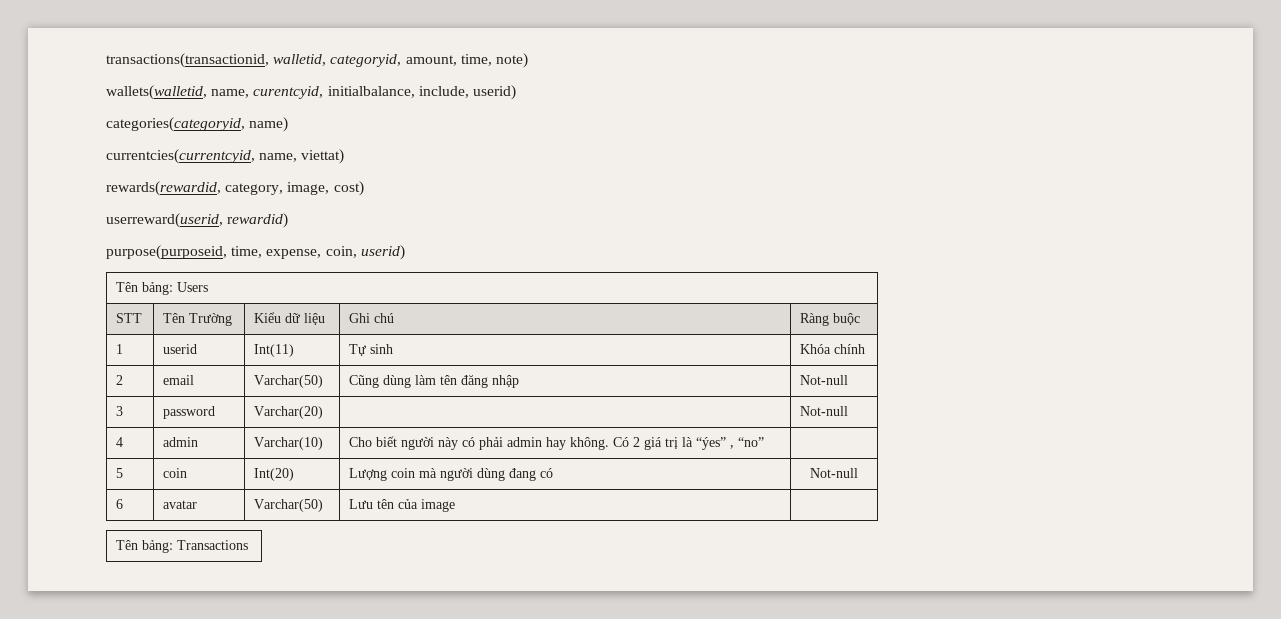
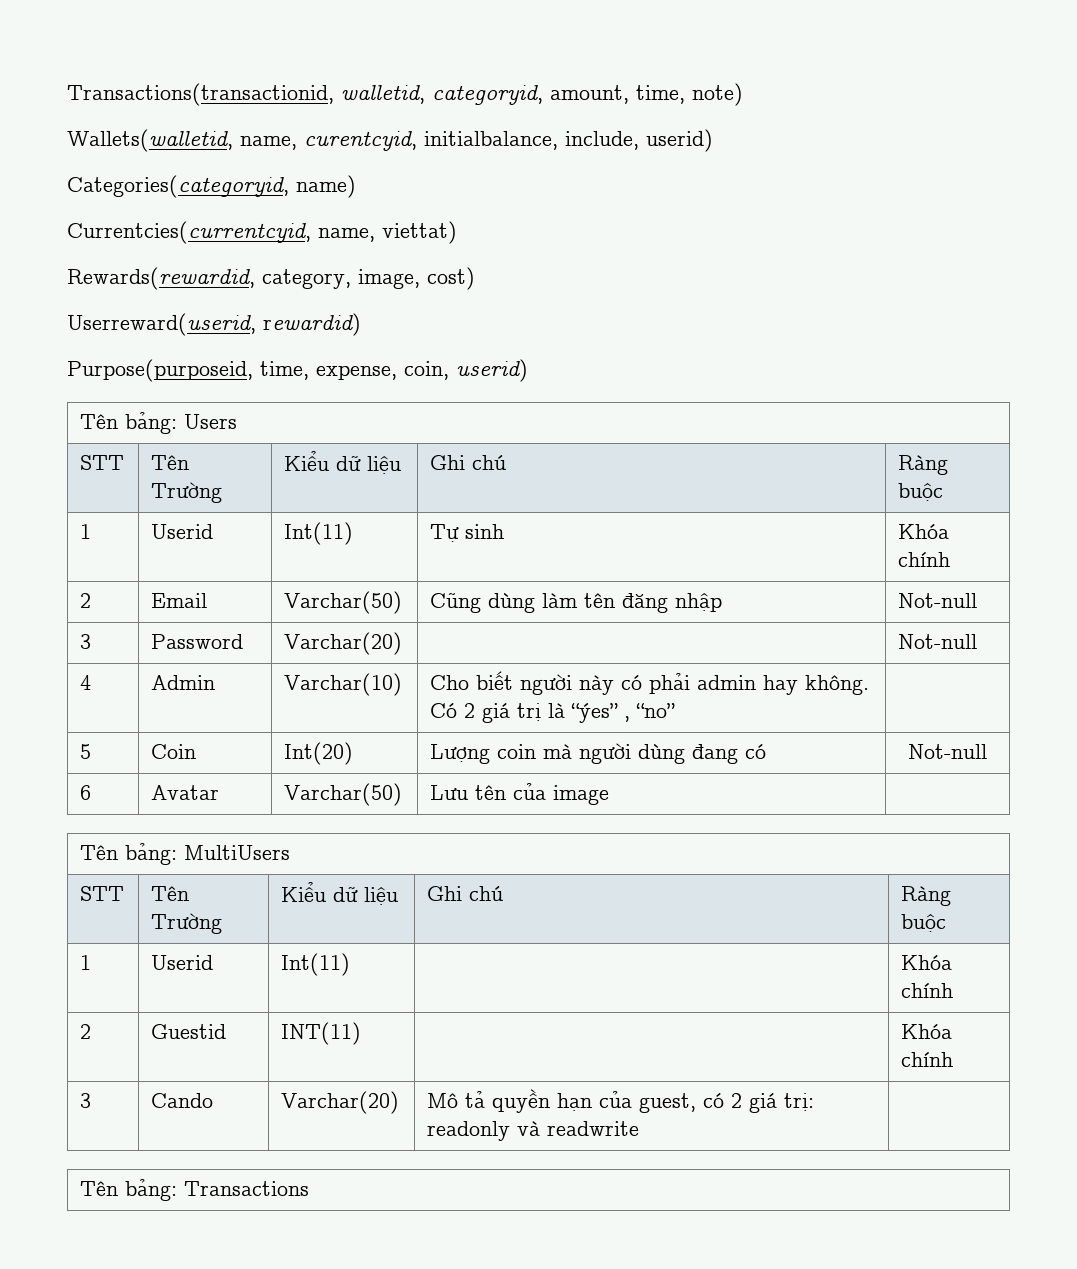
[106,53,269,68] transactions(transactionid, -> [67,83,334,106] Transactions(transactionid,
[106,85,207,100] wallets(walletid, -> [67,129,233,152] Wallets(walletid,
[106,117,245,132] categories(categoryid, -> [67,175,289,198] Categories(categoryid,
[106,149,255,164] currentcies(currentcyid, -> [67,221,311,244] Currentcies(currentcyid,
[106,181,221,196] rewards(rewardid, -> [67,267,255,290] Rewards(rewardid,
[106,213,223,228] userreward(userid, -> [67,313,256,336] Userreward(userid,
[106,245,227,260] purpose(purposeid, -> [67,359,253,382] Purpose(purposeid,
[163,344,198,354] userid -> [151,524,214,539] Userid
[163,375,195,385] email -> [151,593,208,608] Email
[163,406,216,419] password -> [151,634,244,649] Password
[163,437,199,447] admin -> [151,675,216,690] Admin
[163,468,188,478] coin -> [151,744,197,759] Coin
[163,500,198,509] avatar -> [151,785,220,800] Avatar
(456, 505) none -> [80,843,291,865] [80,886,125,901] [151,886,190,901] [151,913,223,934] [281,882,399,905] [427,886,504,901] [901,886,952,906] [901,914,947,932] [80,955,92,970] [151,955,214,970] [281,953,351,976] [901,955,953,970] [901,983,954,998] [80,1024,92,1039] [151,1024,227,1039] [281,1022,362,1045] [901,1024,953,1039] [901,1052,954,1067] [80,1093,92,1108] [151,1093,214,1108] [281,1091,400,1114] [427,1089,815,1113] [427,1121,640,1141] // Tên bảng: MultiUsers // STT | Tên Trường | Kiểu dữ liệu | Ghi chú | Ràng buộc // 1 | Userid | Int(11) | | Khóa chính // 2 | Guestid | INT(11) | | Khóa chính // 3 | Cando | Varchar(20) | Mô tả quyền hạn của guest, có 2 giá trị: readonly và readwrite |

